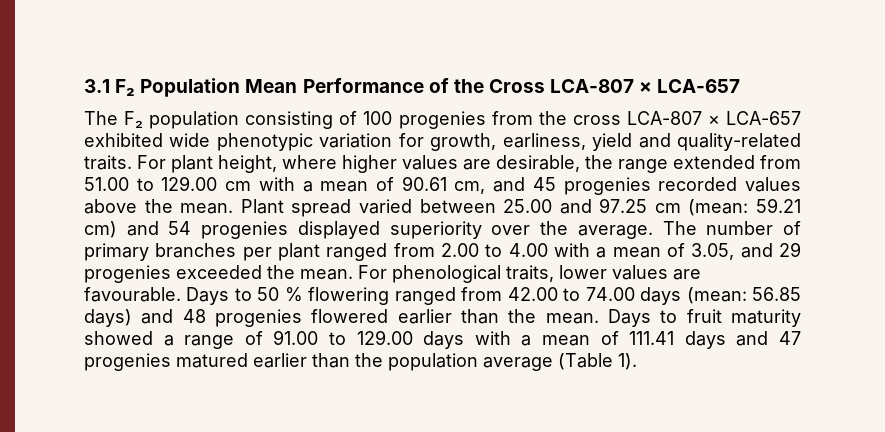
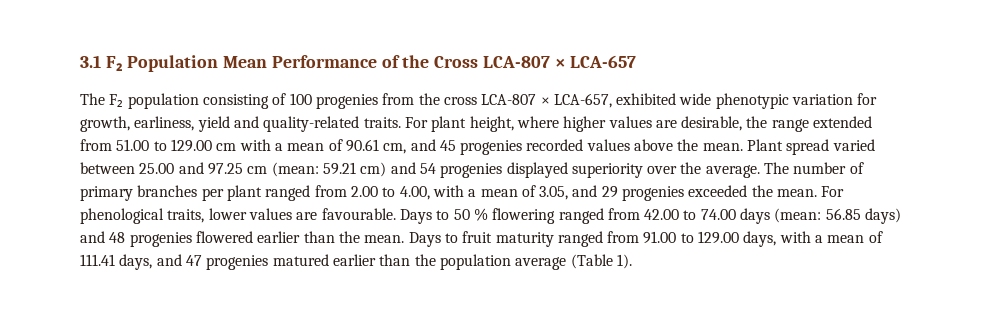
[726,111,802,125] LCA-657 -> [553,93,612,108] LCA-657,
[508,243,548,257] 4.00 -> [399,186,430,200] 4.00,
[84,331,263,349] showed a range of -> [557,231,640,247] ranged from
[423,331,465,349] days -> [743,231,777,247] days,
[684,331,726,349] days -> [119,254,153,270] days,

